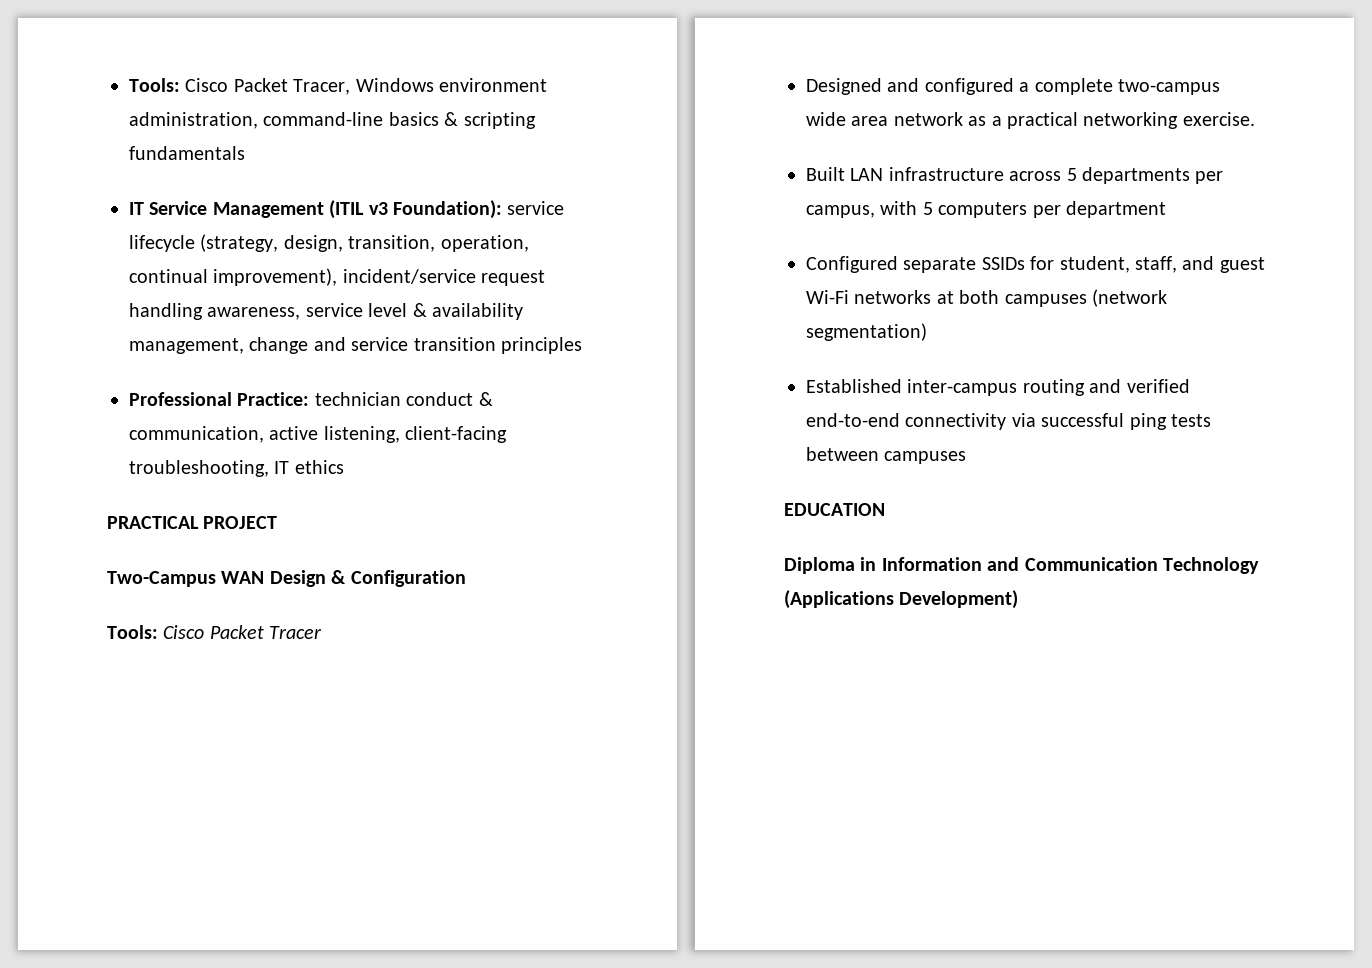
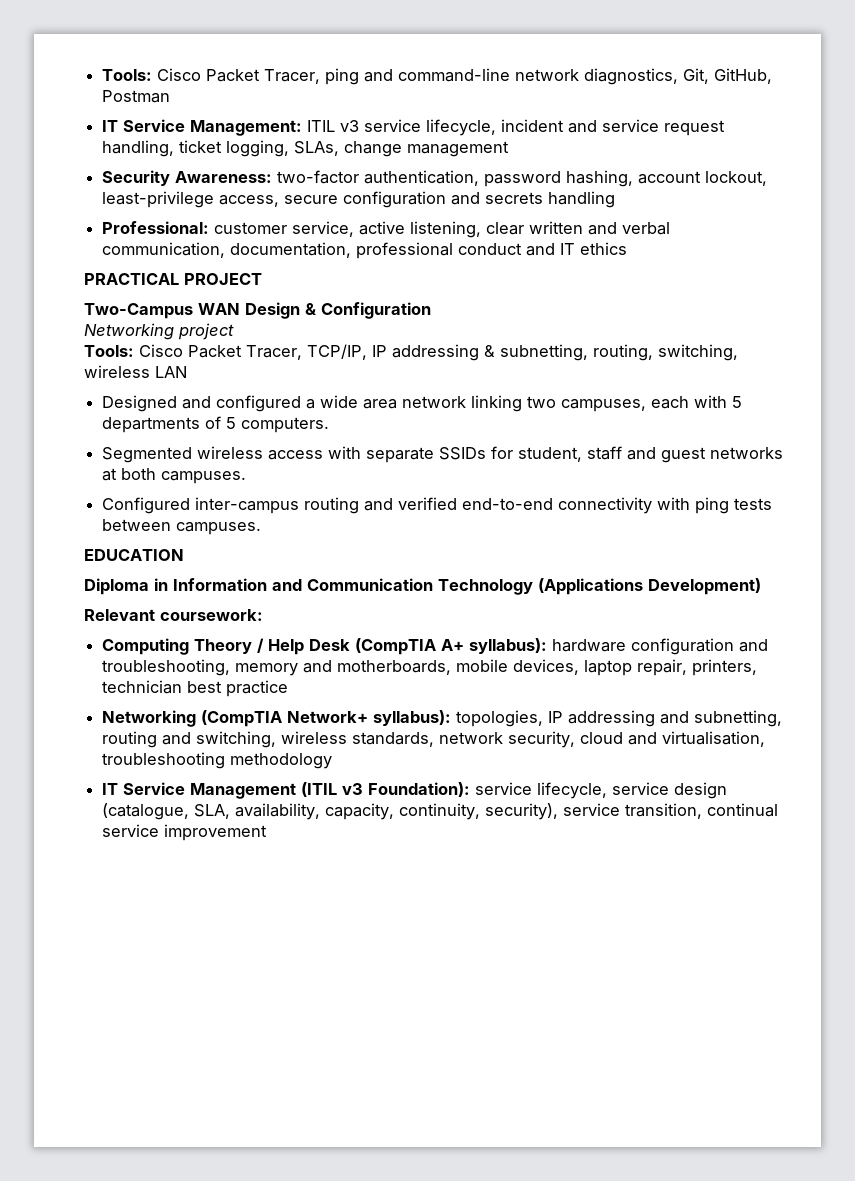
[129,78,547,95] [129,112,536,129] [129,146,245,160] [129,200,565,219] [129,234,529,252] [129,268,546,286] [129,303,523,320] [129,337,582,354] [129,392,493,406] [129,426,508,443] [129,460,269,477] Tools: Cisco Packet Tracer, Windows environment administration, command-line basics & scripting fundamentals // IT Service Management (ITIL v3 Foundation): service lifecycle (strategy, design, transition, operation, continual improvement), incident/service request handling awareness, service level & availability management, change and service transition principles // Professional Practice: technician conduct & communication, active listening, client-facing troubleshooting, -> [102,68,773,85] [102,90,171,103] [102,119,726,136] [102,140,510,157] [102,170,768,187] [102,191,616,208] [102,221,671,238] [102,242,556,259] Tools: Cisco Packet Tracer, ping and command-line network diagnostics, Git, GitHub, Postman // IT Service Management: ITIL v3 service lifecycle, incident and service request handling, ticket logging, SLAs, change management // Security Awareness: two-factor authentication, password hashing, account lockout, least-privilege access, secure configuration and secrets handling // Professional: customer service, active listening, clear written and verbal communication, documentation, professional conduct and
[107,625,323,639] // Tools: Cisco Packet Tracer -> [84,323,234,340] [84,344,738,361] [84,365,187,378] // Networking project // Tools: Cisco Packet Tracer, TCP/IP, IP addressing & subnetting, routing, switching, wireless LAN
[1034,78,1220,95] complete two-campus -> (316, 404) none
[968,112,1255,129] [806,167,1224,184] [806,201,1166,218] [806,256,898,273] as a practical networking exercise. // Built LAN infrastructure across 5 departments per campus, with 5 computers per department // Configured -> [471,395,743,412] [102,416,330,433] [102,446,362,463] linking two campuses, each with 5 departments of 5 computers. // Segmented wireless access with
[1135,256,1177,273] staff, -> [587,446,623,460] staff
[806,290,849,304] Wi-Fi -> (707, 455) none
[1004,289,1167,307] [806,323,927,341] [806,379,902,393] campuses (network segmentation) // Established -> [161,471,247,484] [102,497,191,514] campuses. // Configured
[1011,413,1125,427] via successful -> [657,497,691,510] with
[884,451,967,464] campuses -> [176,522,262,535] campuses.
(1019, 599) none -> [84,609,263,621] [102,638,769,655] [102,659,758,676] [102,680,289,697] [102,710,783,727] [102,731,766,748] [102,752,333,769] [102,782,728,799] [102,803,779,820] [102,824,268,841] // Relevant coursework: // Computing Theory / Help Desk (CompTIA A+ syllabus): hardware configuration and troubleshooting, memory and motherboards, mobile devices, laptop repair, printers, technician best practice // Networking (CompTIA Network+ syllabus): topologies, IP addressing and subnetting, routing and switching, wireless standards, network security, cloud and virtualisation, troubleshooting methodology // IT Service Management (ITIL v3 Foundation): service lifecycle, service design (catalogue, SLA, availability, capacity, continuity, security), service transition, continual service improvement

